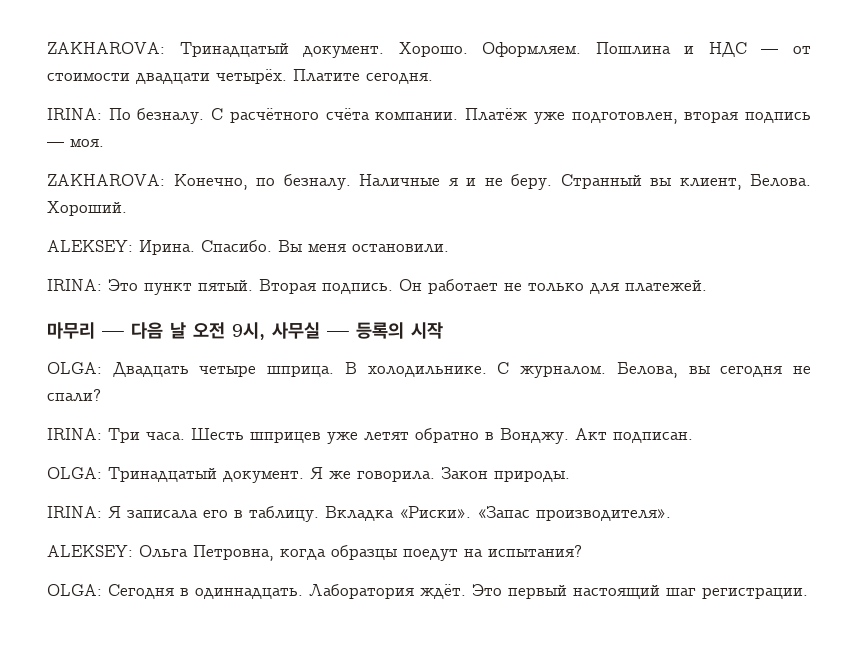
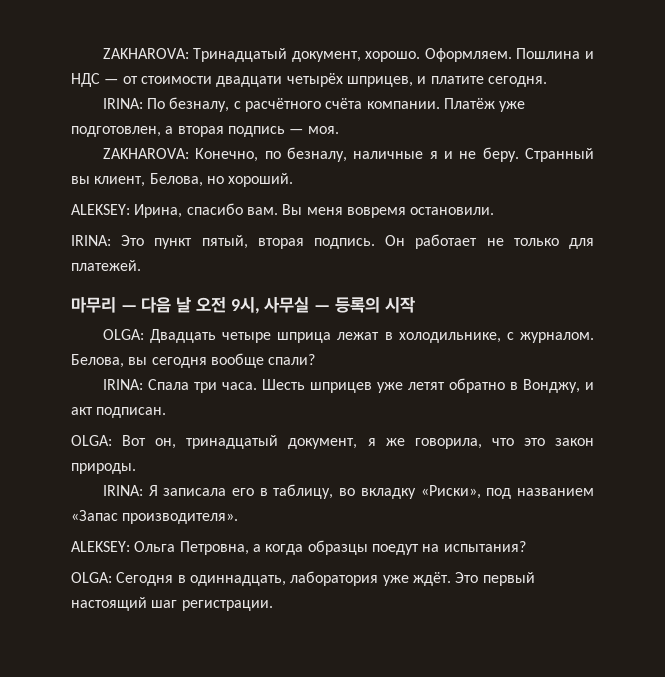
[303,42,468,58] документ. Хорошо. -> [291,51,421,62] документ, хорошо.
[216,69,360,84] четырёх. Платите -> [286,73,484,87] четырёх шприцев, и платите
[137,108,224,124] безналу. С -> [169,97,241,112] безналу, с
(678, 118) none -> [165,126,174,134] а
[283,174,440,190] безналу. Наличные -> [286,147,424,162] безналу, наличные
[750,174,811,187] [47,201,127,216] [47,240,272,255] Белова. Хороший. // ALEKSEY: Ирина. Спасибо. -> [149,173,294,187] [71,203,278,218] Белова, но хороший. // ALEKSEY: Ирина, спасибо вам.
(346, 248) none -> [346,207,406,218] вовремя
[198,279,316,294] пятый. Вторая -> [201,235,304,249] пятый, вторая
[267,362,510,377] шприца. В холодильнике. С -> [277,332,514,343] шприца лежат в холодильнике, с
[793,366,812,374] не -> [210,353,264,368] вообще
[108,428,140,443] Три -> [147,379,217,393] Спала три
[500,428,607,444] Вонджу. Акт -> [522,379,594,393] [71,407,93,415] Вонджу, и акт
[108,467,488,483] Тринадцатый документ. Я же говорила. Закон -> [122,435,595,449] Вот он, тринадцатый документ, я же говорила, что это закон
[249,506,471,522] таблицу. Вкладка «Риски». -> [273,484,594,499] таблицу, во вкладку «Риски», под названием
(274, 553) none -> [252,544,261,552] а
[195,584,414,599] одиннадцать. Лаборатория -> [189,571,409,586] одиннадцать, лаборатория уже

